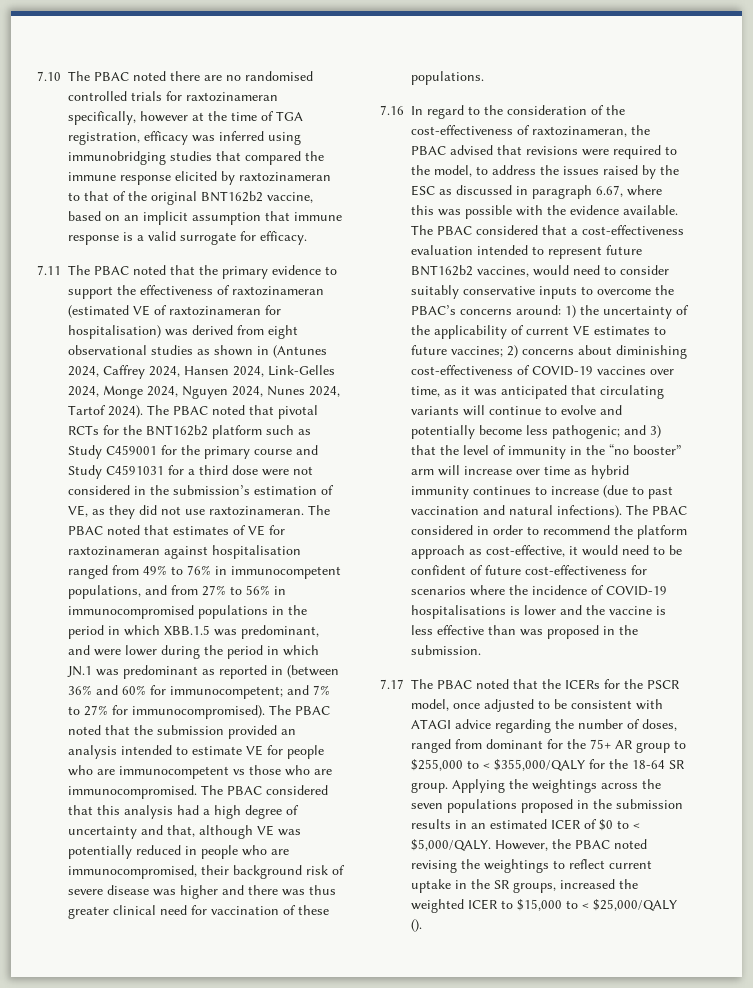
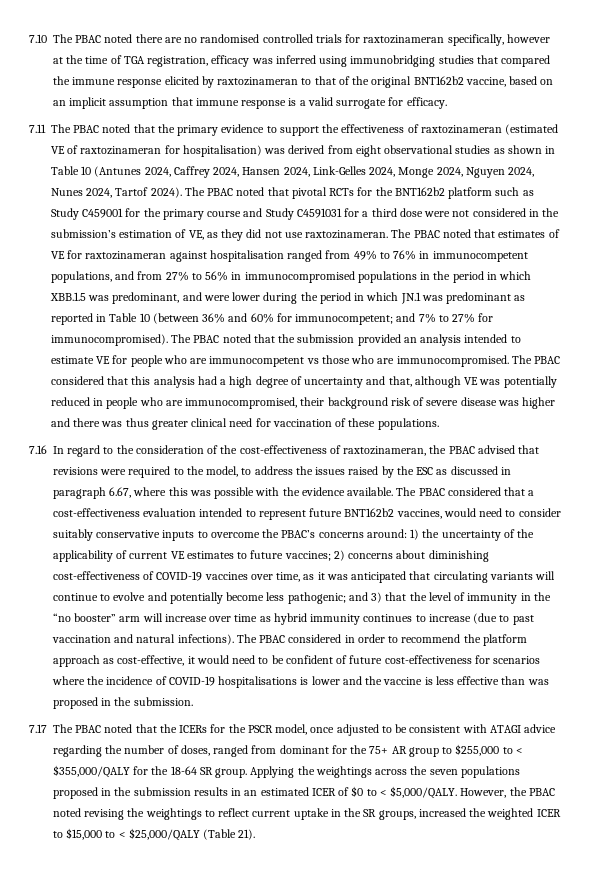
(269, 350) none -> [51,166,92,175] Table 10
(283, 670) none -> [109,313,150,322] Table 10
[411,919,422,932] (). -> [203,829,256,840] (Table 21).

